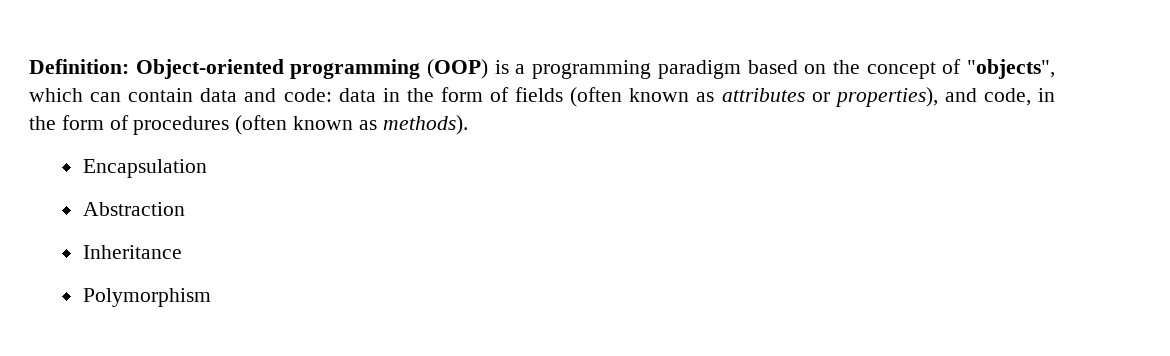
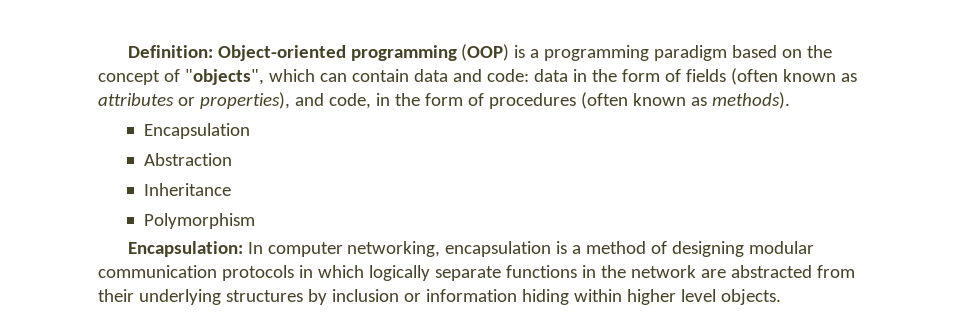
(211, 297) none -> [127,241,815,257] [98,265,855,281] [98,289,781,305] // Encapsulation: In computer networking, encapsulation is a method of designing modular communication protocols in which logically separate functions in the network are abstracted from their underlying structures by inclusion or information hiding within higher level objects.

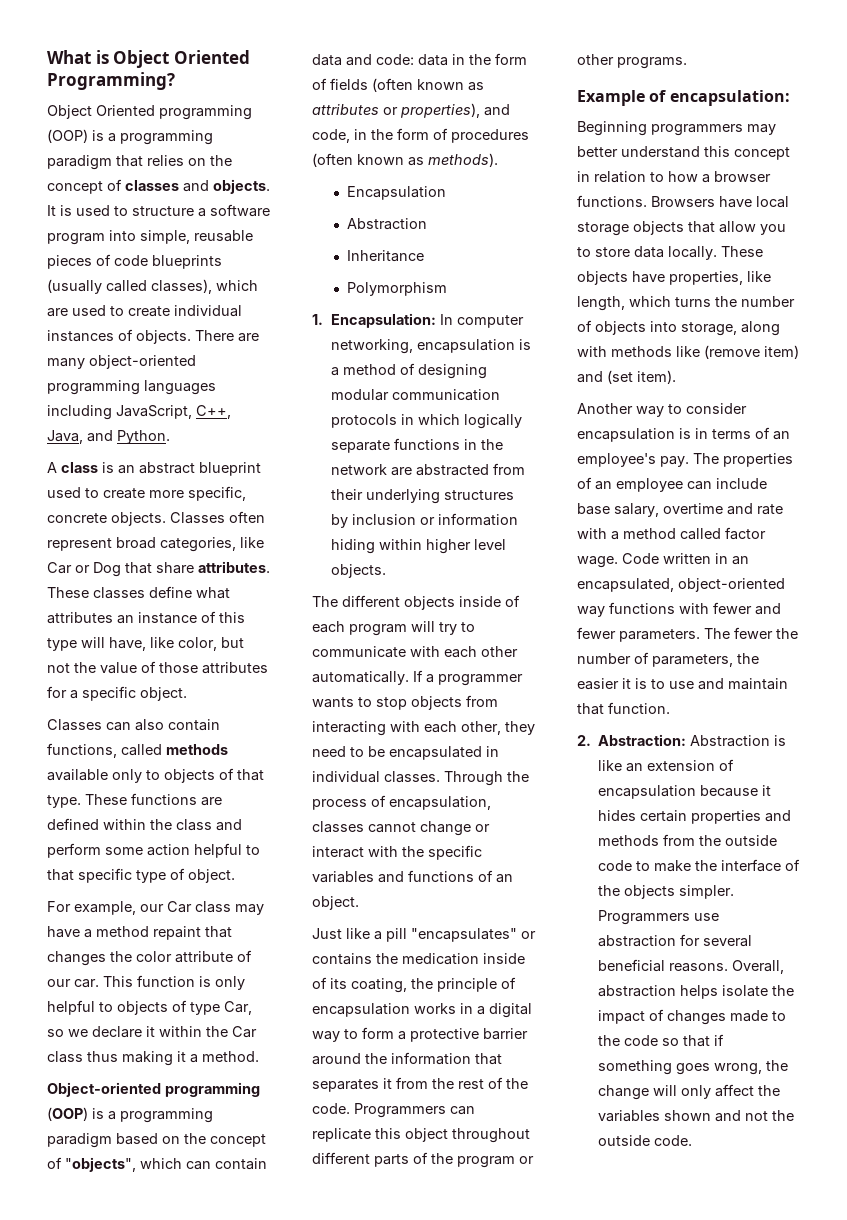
[127,45,213,58] Definition: -> [47,50,250,68] [47,72,175,90] [47,105,252,120] [47,129,213,145] [47,155,232,170] [47,179,270,194] [47,204,270,217] [47,230,253,245] [47,254,222,269] [47,279,258,294] [47,305,242,317] [47,329,259,344] [47,355,196,369] [47,380,216,395] [47,405,231,420] [47,430,170,444] [47,462,261,476] [47,486,246,501] [47,511,265,526] [47,537,264,552] [47,561,270,577] [47,586,230,599] [47,611,245,624] [47,637,244,651] [47,661,268,674] [47,686,187,701] [47,719,220,731] [47,743,228,758] [47,768,264,783] [47,793,222,808] [47,818,242,831] [47,843,260,858] [47,868,235,883] [47,901,264,915] [47,926,232,940] [47,950,252,966] [47,975,245,990] [47,1000,252,1015] [47,1026,257,1038] [47,1051,259,1066] What is Object Oriented Programming? // Object Oriented programming (OOP) is a programming paradigm that relies on the concept of classes and objects. It is used to structure a software program into simple, reusable pieces of code blueprints (usually called classes), which are used to create individual instances of objects. There are many object-oriented programming languages including JavaScript, C++, Java, and Python. // A class is an abstract blueprint used to create more specific, concrete objects. Classes often represent broad categories, like Car or Dog that share attributes. These classes define what attributes an instance of this type will have, like color, but not the value of those attributes for a specific object. // Classes can also contain functions, called methods available only to objects of that type. These functions are defined within the class and perform some action helpful to that specific type of object. // For example, our Car class may have a method repaint that changes the color attribute of our car. This function is only helpful to objects of type Car, so we declare it within the Car class thus making it a method. //
(255, 221) none -> [312,314,323,325] 1.
(781, 297) none -> [312,595,520,610] [312,621,475,636] [312,646,518,658] [312,670,523,686] [312,695,498,710] [312,721,535,736] [312,746,499,760] [312,771,529,786] [312,795,491,810] [312,821,490,836] [312,845,482,860] [312,870,513,883] [312,896,359,910] [312,928,536,942] [312,953,525,965] [312,977,516,993] [312,1003,532,1018] [312,1027,528,1042] [312,1052,502,1065] [312,1077,528,1092] [312,1103,475,1118] [312,1128,530,1143] [312,1152,534,1168] [577,54,687,69] [577,90,790,106] [577,121,776,136] [577,146,790,160] [577,171,771,183] [577,195,789,208] [577,221,786,236] [577,246,763,260] [577,271,771,285] [577,296,795,311] [577,320,780,336] [577,345,799,359] [577,370,676,384] [577,403,747,417] [577,427,790,442] [577,453,793,467] [577,477,767,492] [577,503,783,517] [577,527,766,540] [577,553,749,568] [577,578,785,592] [577,602,781,617] [577,627,798,642] [577,652,759,667] [577,678,788,690] [577,702,670,715] [577,734,787,747] [598,759,735,772] [598,785,772,799] [598,810,792,824] [598,834,778,846] [598,859,801,872] [598,885,735,899] [598,910,720,925] [598,934,753,947] [598,959,785,974] [598,985,795,999] [598,1009,787,1025] [598,1034,725,1047] [598,1060,789,1075] [598,1084,781,1100] [598,1110,795,1122] [598,1135,693,1146] // The different objects inside of each program will try to communicate with each other automatically. If a programmer wants to stop objects from interacting with each other, they need to be encapsulated in individual classes. Through the process of encapsulation, classes cannot change or interact with the specific variables and functions of an object. // Just like a pill "encapsulates" or contains the medication inside of its coating, the principle of encapsulation works in a digital way to form a protective barrier around the information that separates it from the rest of the code. Programmers can replicate this object throughout different parts of the program or other programs. // Example of encapsulation: // Beginning programmers may better understand this concept in relation to how a browser functions. Browsers have local storage objects that allow you to store data locally. These objects have properties, like length, which turns the number of objects into storage, along with methods like (remove item) and (set item). // Another way to consider encapsulation is in terms of an employee's pay. The properties of an employee can include base salary, overtime and rate with a method called factor wage. Code written in an encapsulated, object-oriented way functions with fewer and fewer parameters. The fewer the number of parameters, the easier it is to use and maintain that function. // 2. Abstraction: Abstraction is like an extension of encapsulation because it hides certain properties and methods from the outside code to make the interface of the objects simpler. Programmers use abstraction for several beneficial reasons. Overall, abstraction helps isolate the impact of changes made to the code so that if something goes wrong, the change will only affect the variables shown and not the outside code.

